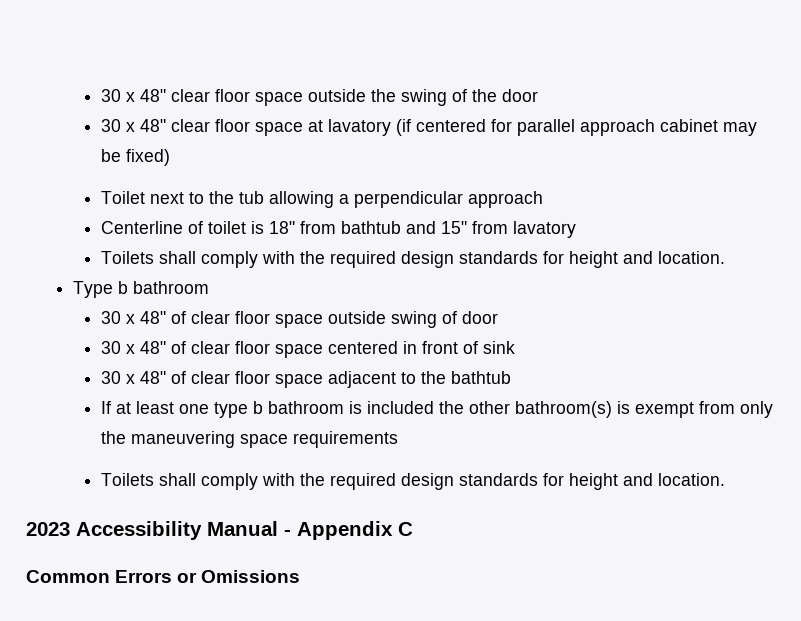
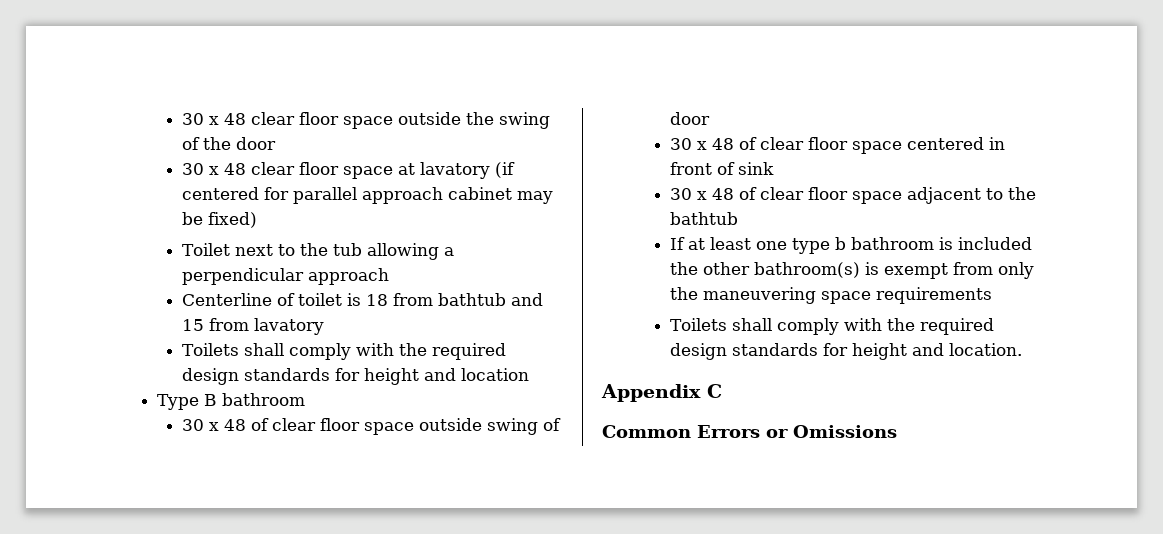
[100,89,166,102] 30 x 48" -> [181,113,246,125] 30 x 48
[139,119,166,132] 48" -> [223,163,246,175] 48
[268,221,295,234] 18" -> [365,294,388,306] 18
[440,221,467,234] 15" -> [181,319,204,331] 15
[657,251,725,264] location. -> [460,368,529,381] location
[118,281,129,294] b -> [204,394,218,406] B
[139,311,166,324] 48" -> [223,419,246,431] 48
[139,341,166,354] 48" -> [711,138,734,150] 48
[139,371,166,384] 48" -> [711,188,734,200] 48
[26,521,291,540] 2023 Accessibility Manual - -> (1022, 349) none

